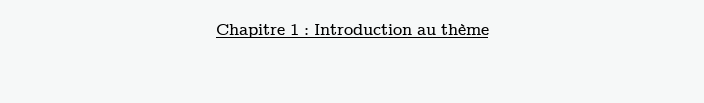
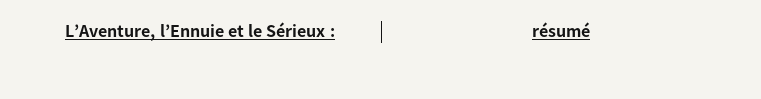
[215,24,489,38] Chapitre 1 : Introduction au thème -> [65,22,590,41] L’Aventure, l’Ennuie et le Sérieux : résumé

